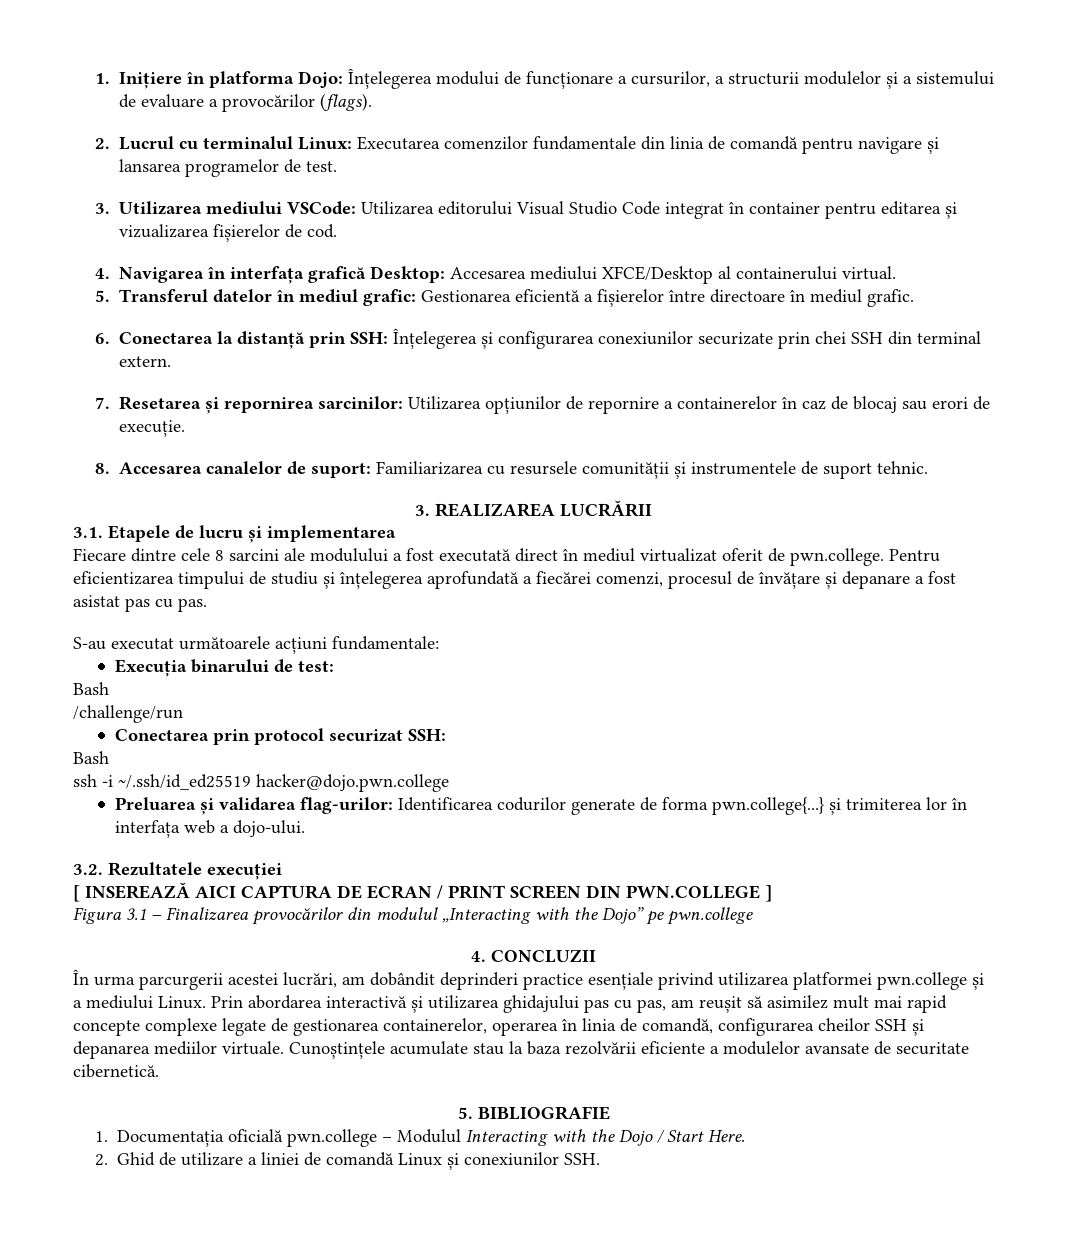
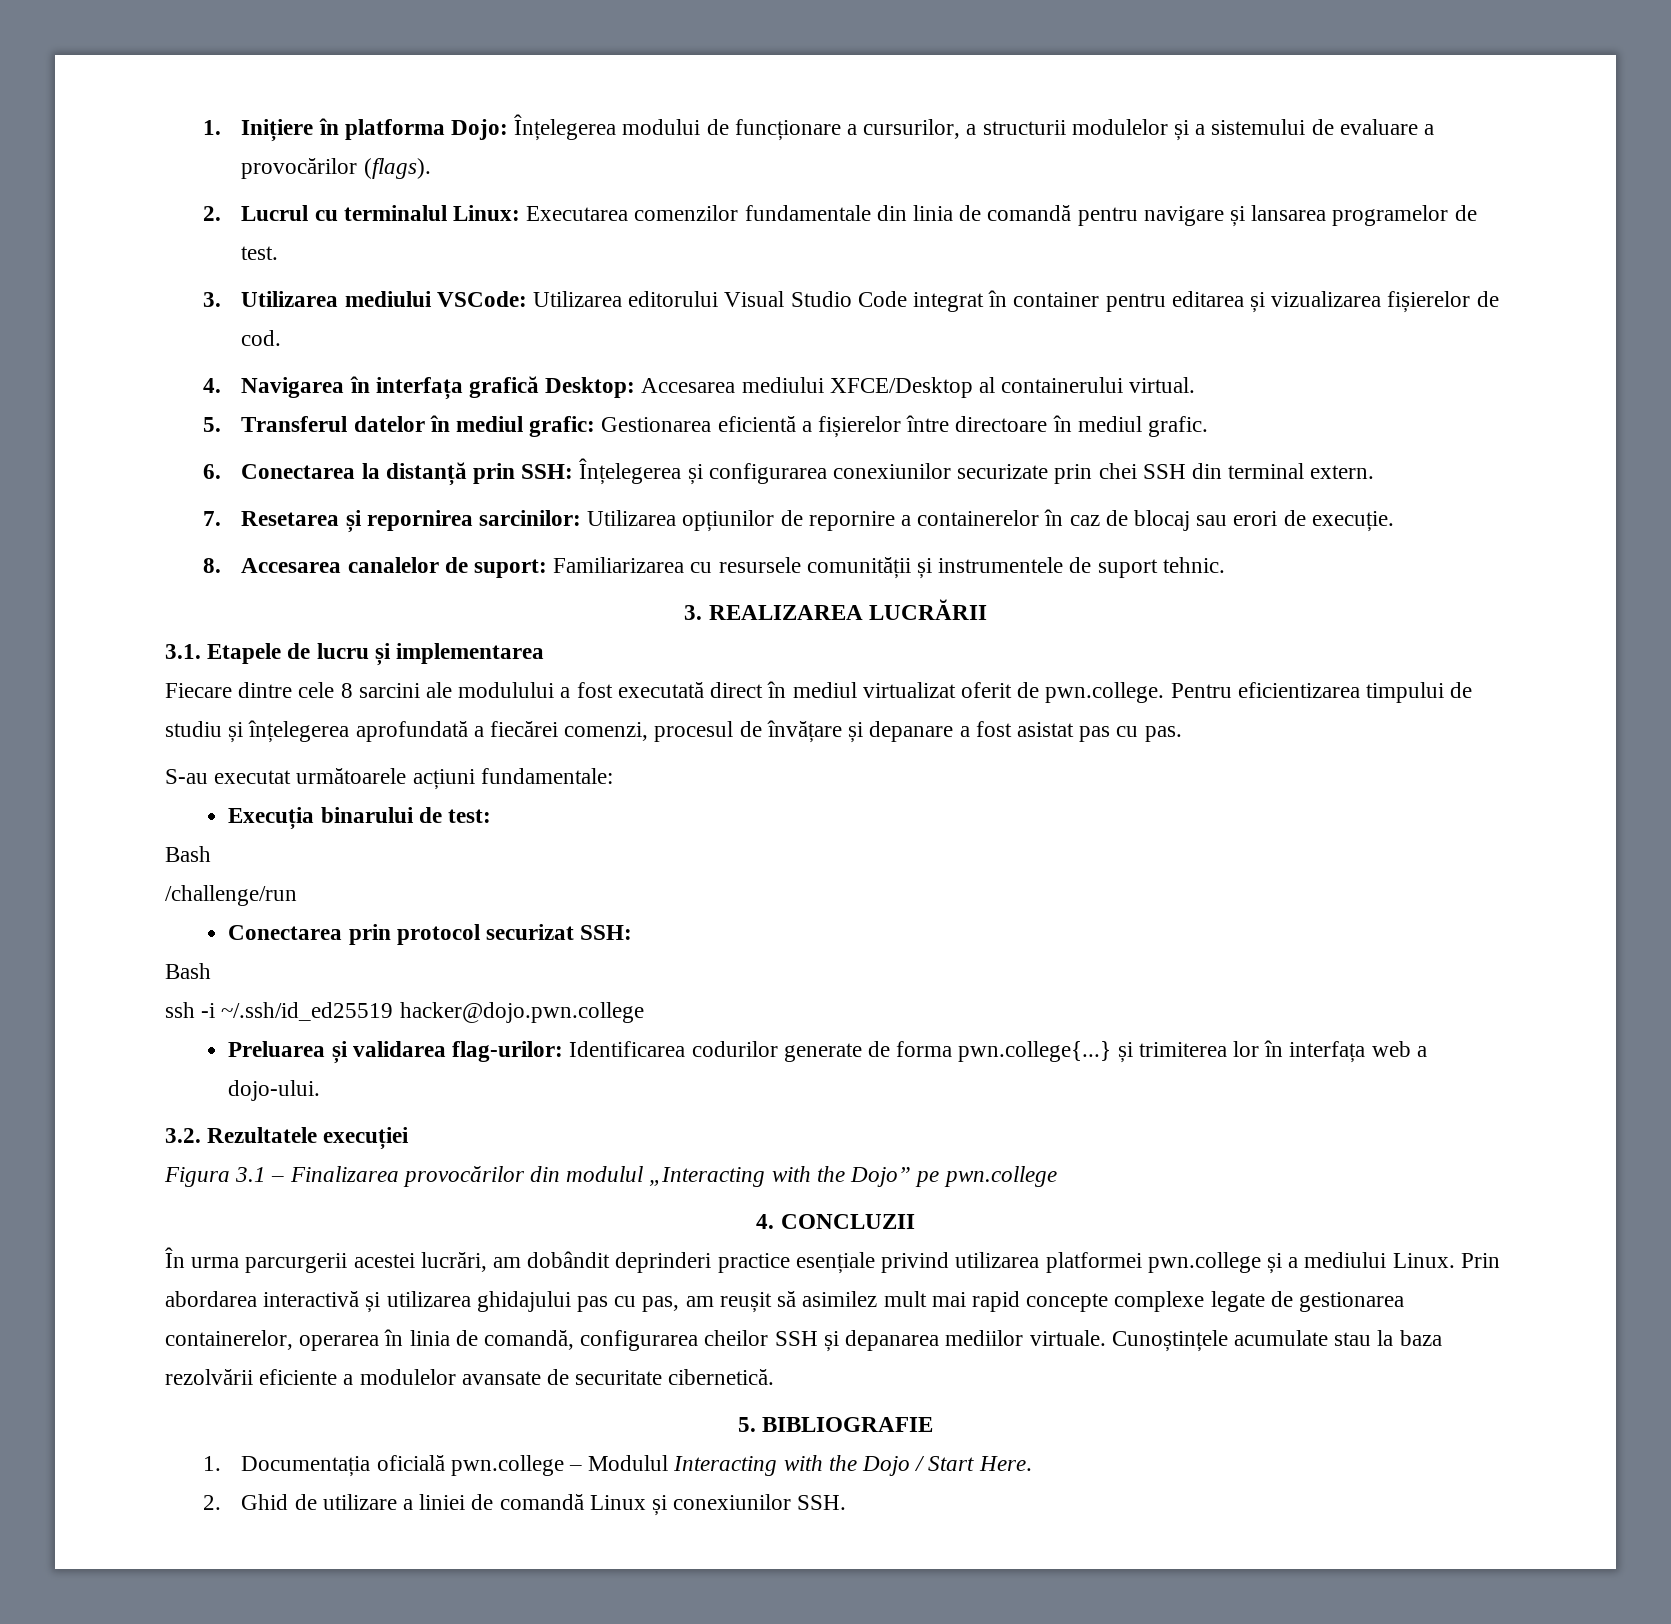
[73,882,772,902] // [ INSEREAZĂ AICI CAPTURA DE ECRAN / PRINT SCREEN DIN PWN.COLLEGE ] -> (410, 1138) none

